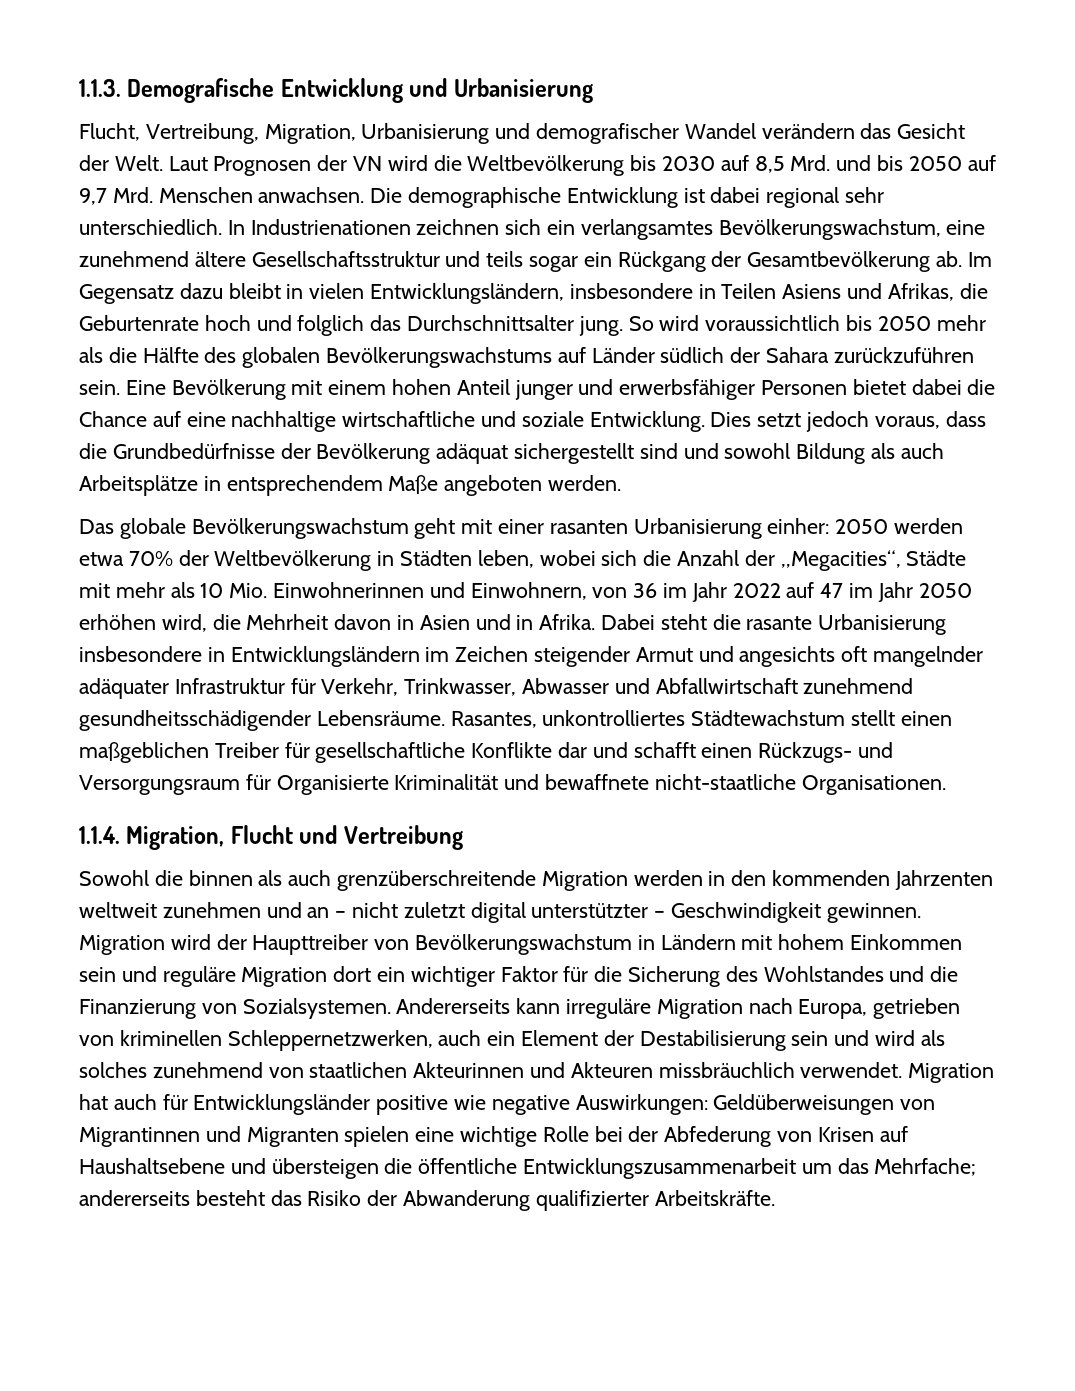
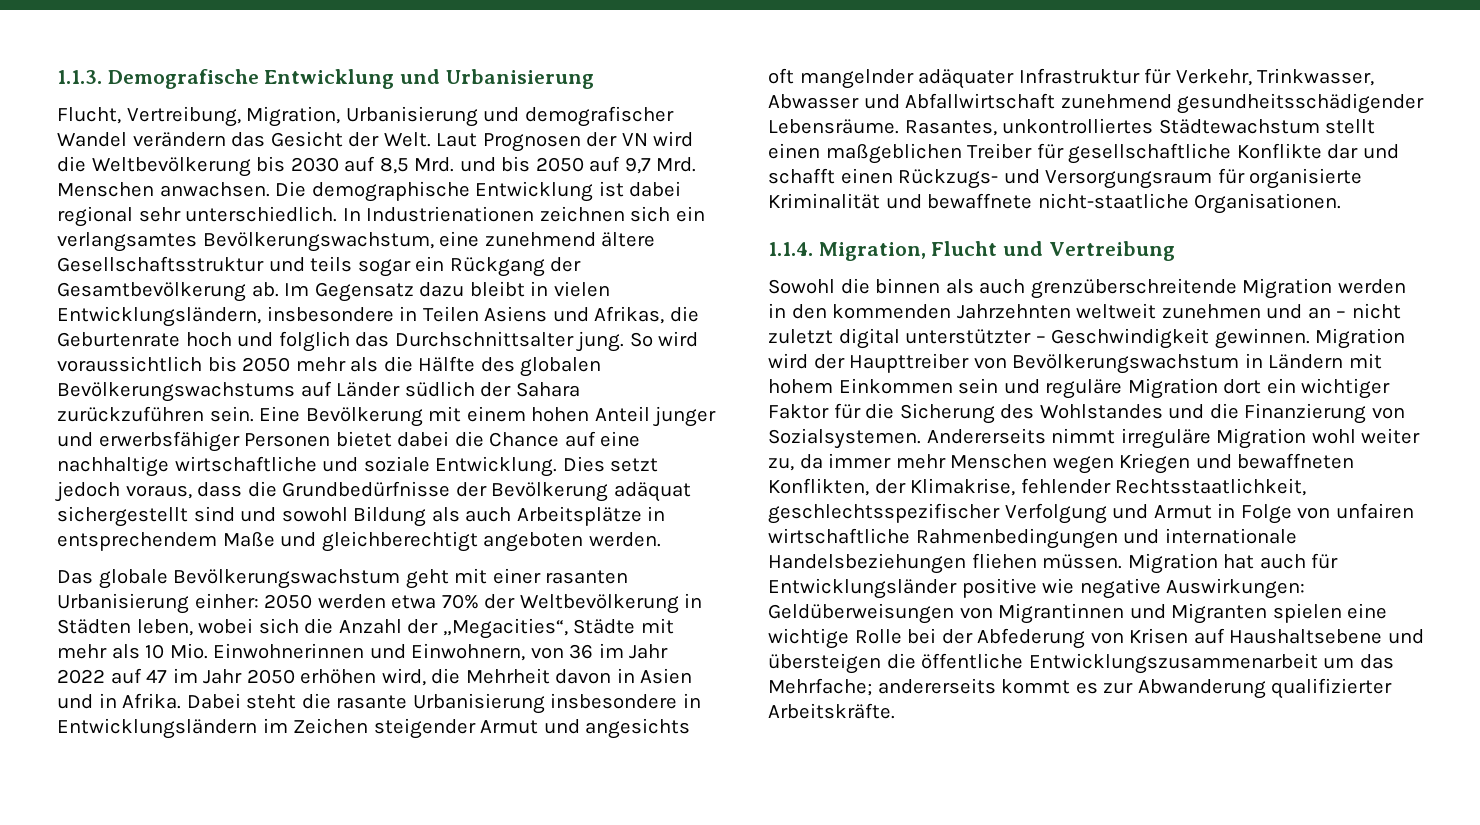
(439, 484) none -> [280,531,478,552] und gleichberechtigt
[276,775,389,795] Organisierte -> [1249,168,1363,189] organisierte
[894,870,993,890] Jahrzenten -> [956,304,1071,319] Jahrzehnten
[516,998,561,1014] kann -> [1051,428,1116,444] nimmt
[748,998,961,1019] [79,1030,945,1051] [79,1062,903,1078] nach Europa, getrieben von kriminellen Schleppernetzwerken, auch ein Element der Destabilisierung sein und wird als solches zunehmend von staatlichen Akteurinnen und Akteuren missbräuchlich verwendet. -> [1311,428,1421,444] [768,453,1355,474] [768,478,1307,496] [768,503,1414,524] [768,528,1297,549] [768,553,1123,574] wohl weiter zu, da immer mehr Menschen wegen Kriegen und bewaffneten Konflikten, der Klimakrise, fehlender Rechtsstaatlichkeit, geschlechtsspezifischer Verfolgung und Armut in Folge von unfairen wirtschaftliche Rahmenbedingungen und internationale Handelsbeziehungen fliehen müssen.
[195,1190,398,1206] besteht das Risiko der -> [1001,679,1134,694] kommt es zur

